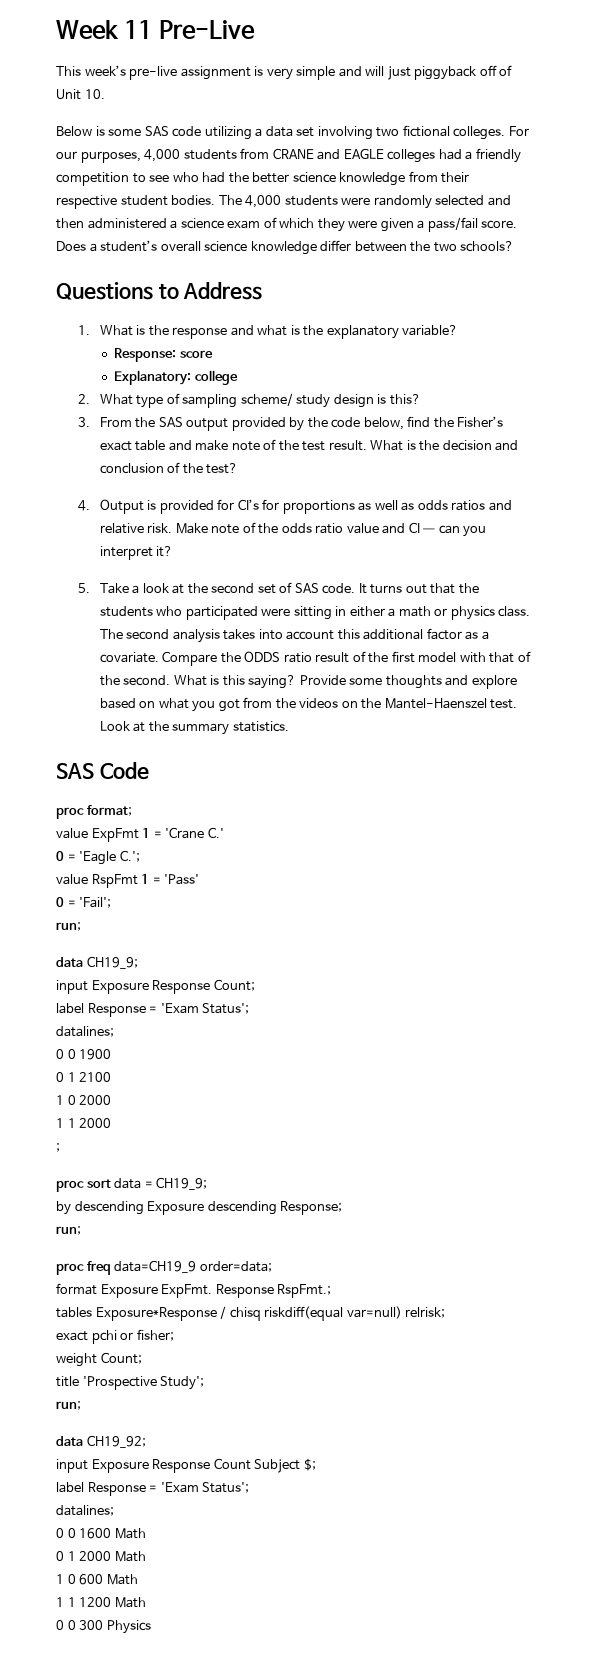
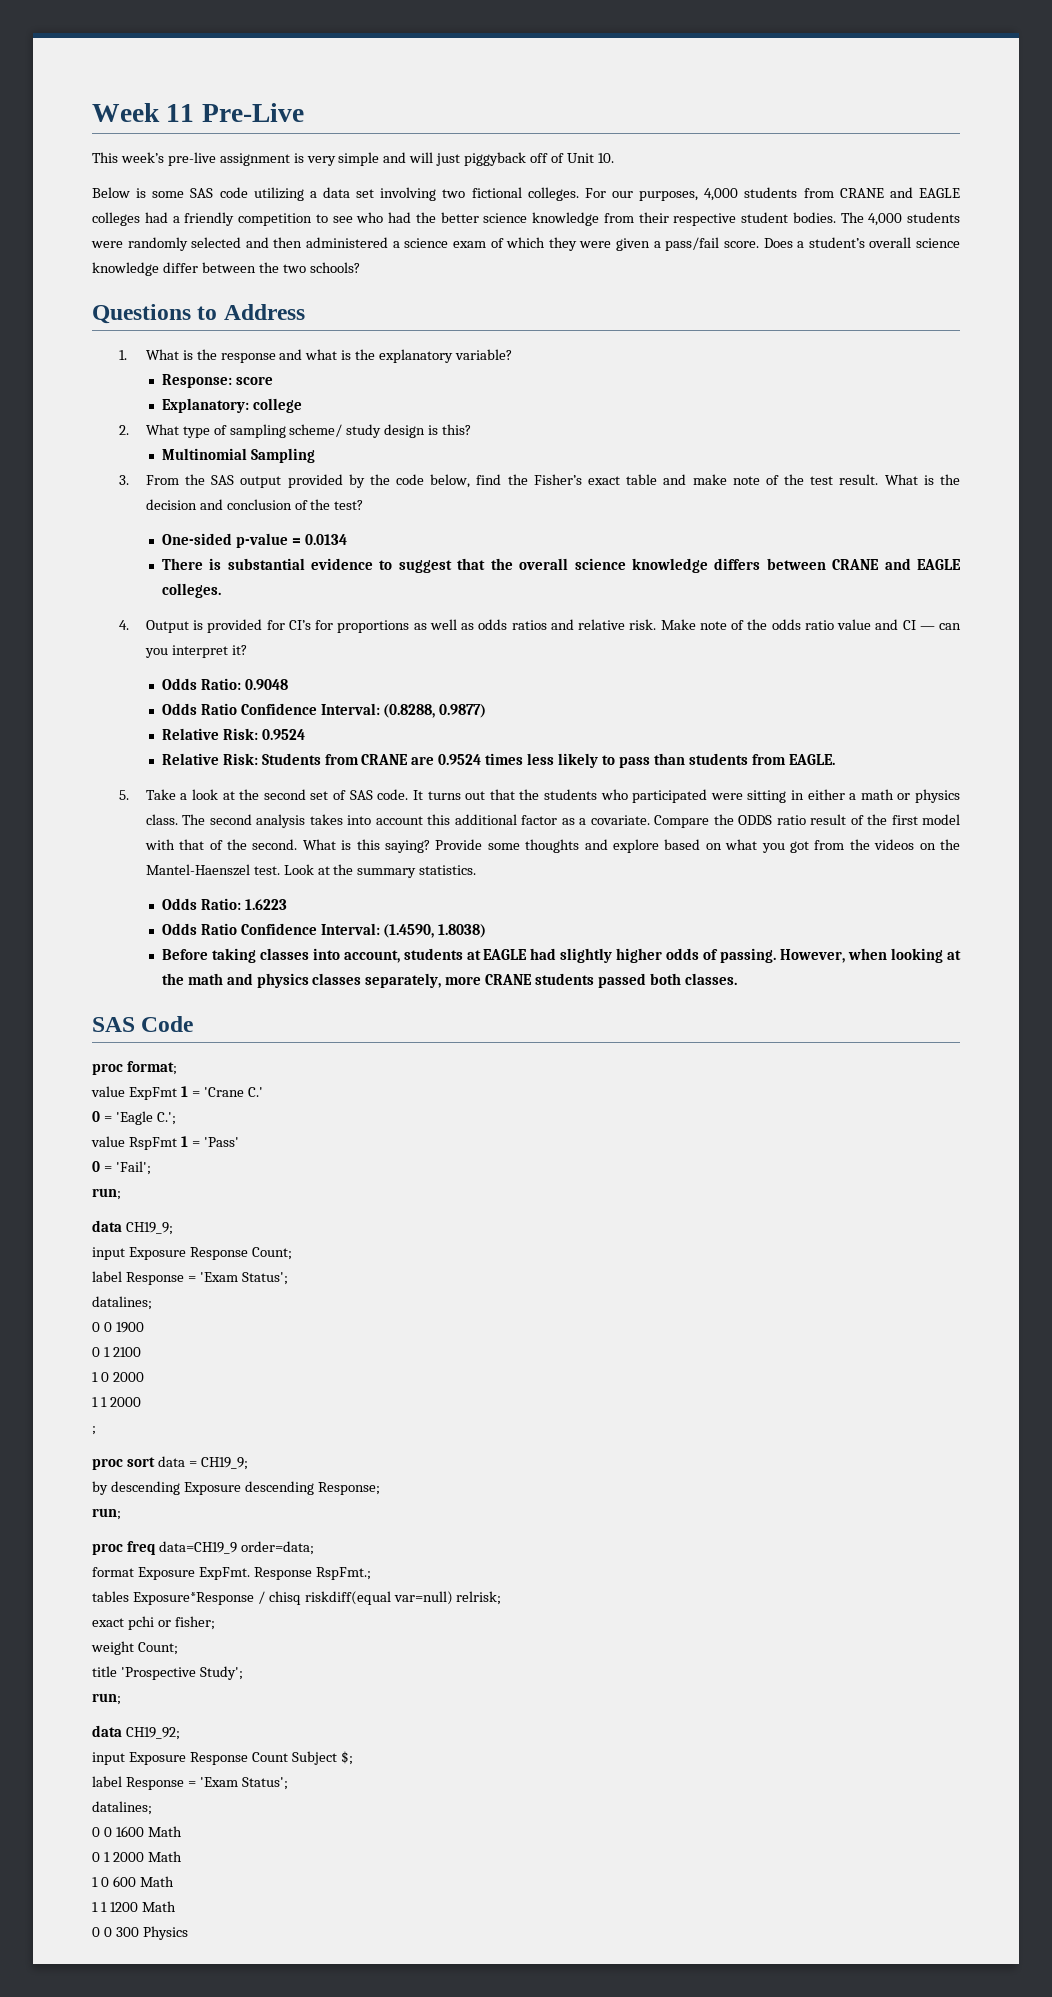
(421, 399) none -> [161,448,315,463] // Multinomial Sampling
(239, 468) none -> [161,533,347,548] [161,558,961,573] [161,583,221,598] // One-sided p-value = 0.0134 // There is substantial evidence to suggest that the overall science knowledge differs between CRANE and EAGLE colleges.
(174, 551) none -> [161,678,288,690] [161,703,487,718] [161,728,305,740] [161,753,835,768] // Odds Ratio: 0.9048 // Odds Ratio Confidence Interval: (0.8288, 0.9877) // Relative Risk: 0.9524 // Relative Risk: Students from CRANE are 0.9524 times less likely to pass than students from EAGLE.
(289, 726) none -> [161,898,287,910] [161,923,487,938] [161,948,961,963] [161,973,737,988] // Odds Ratio: 1.6223 // Odds Ratio Confidence Interval: (1.4590, 1.8038) // Before taking classes into account, students at EAGLE had slightly higher odds of passing. However, when looking at the math and physics classes separately, more CRANE students passed both classes.

